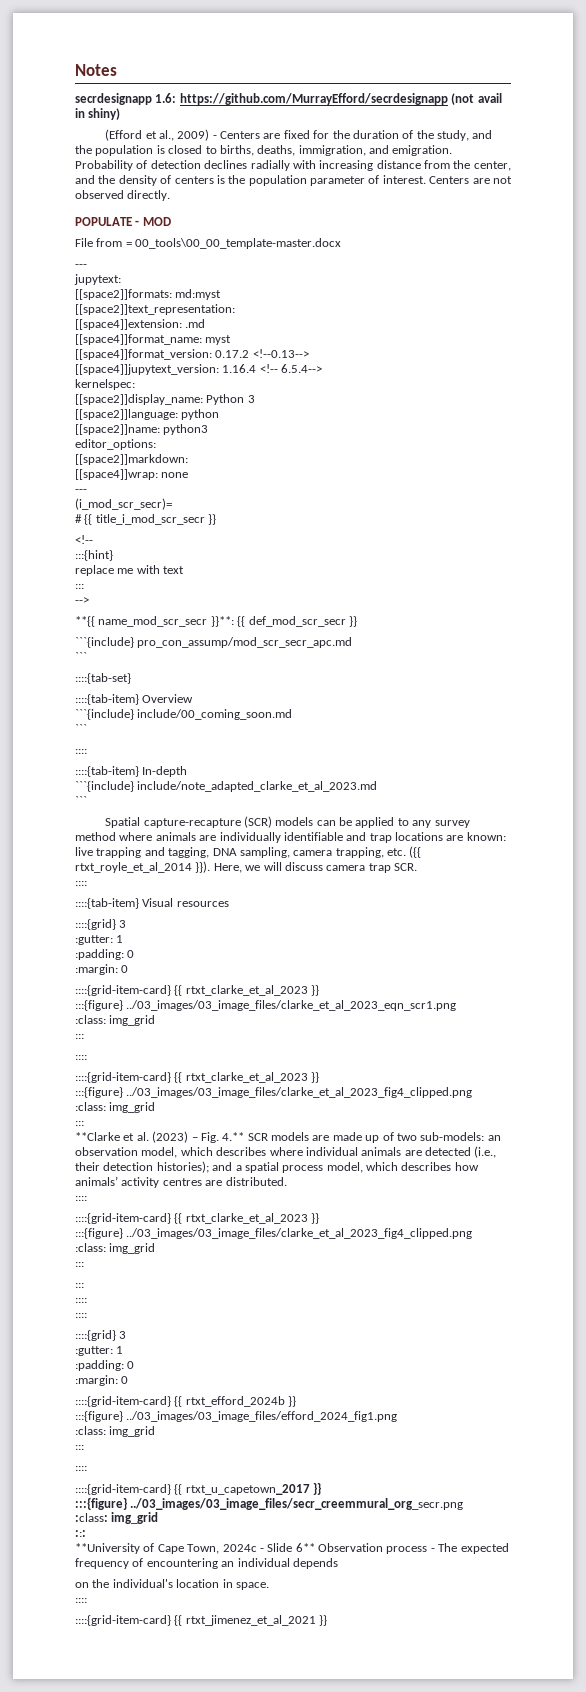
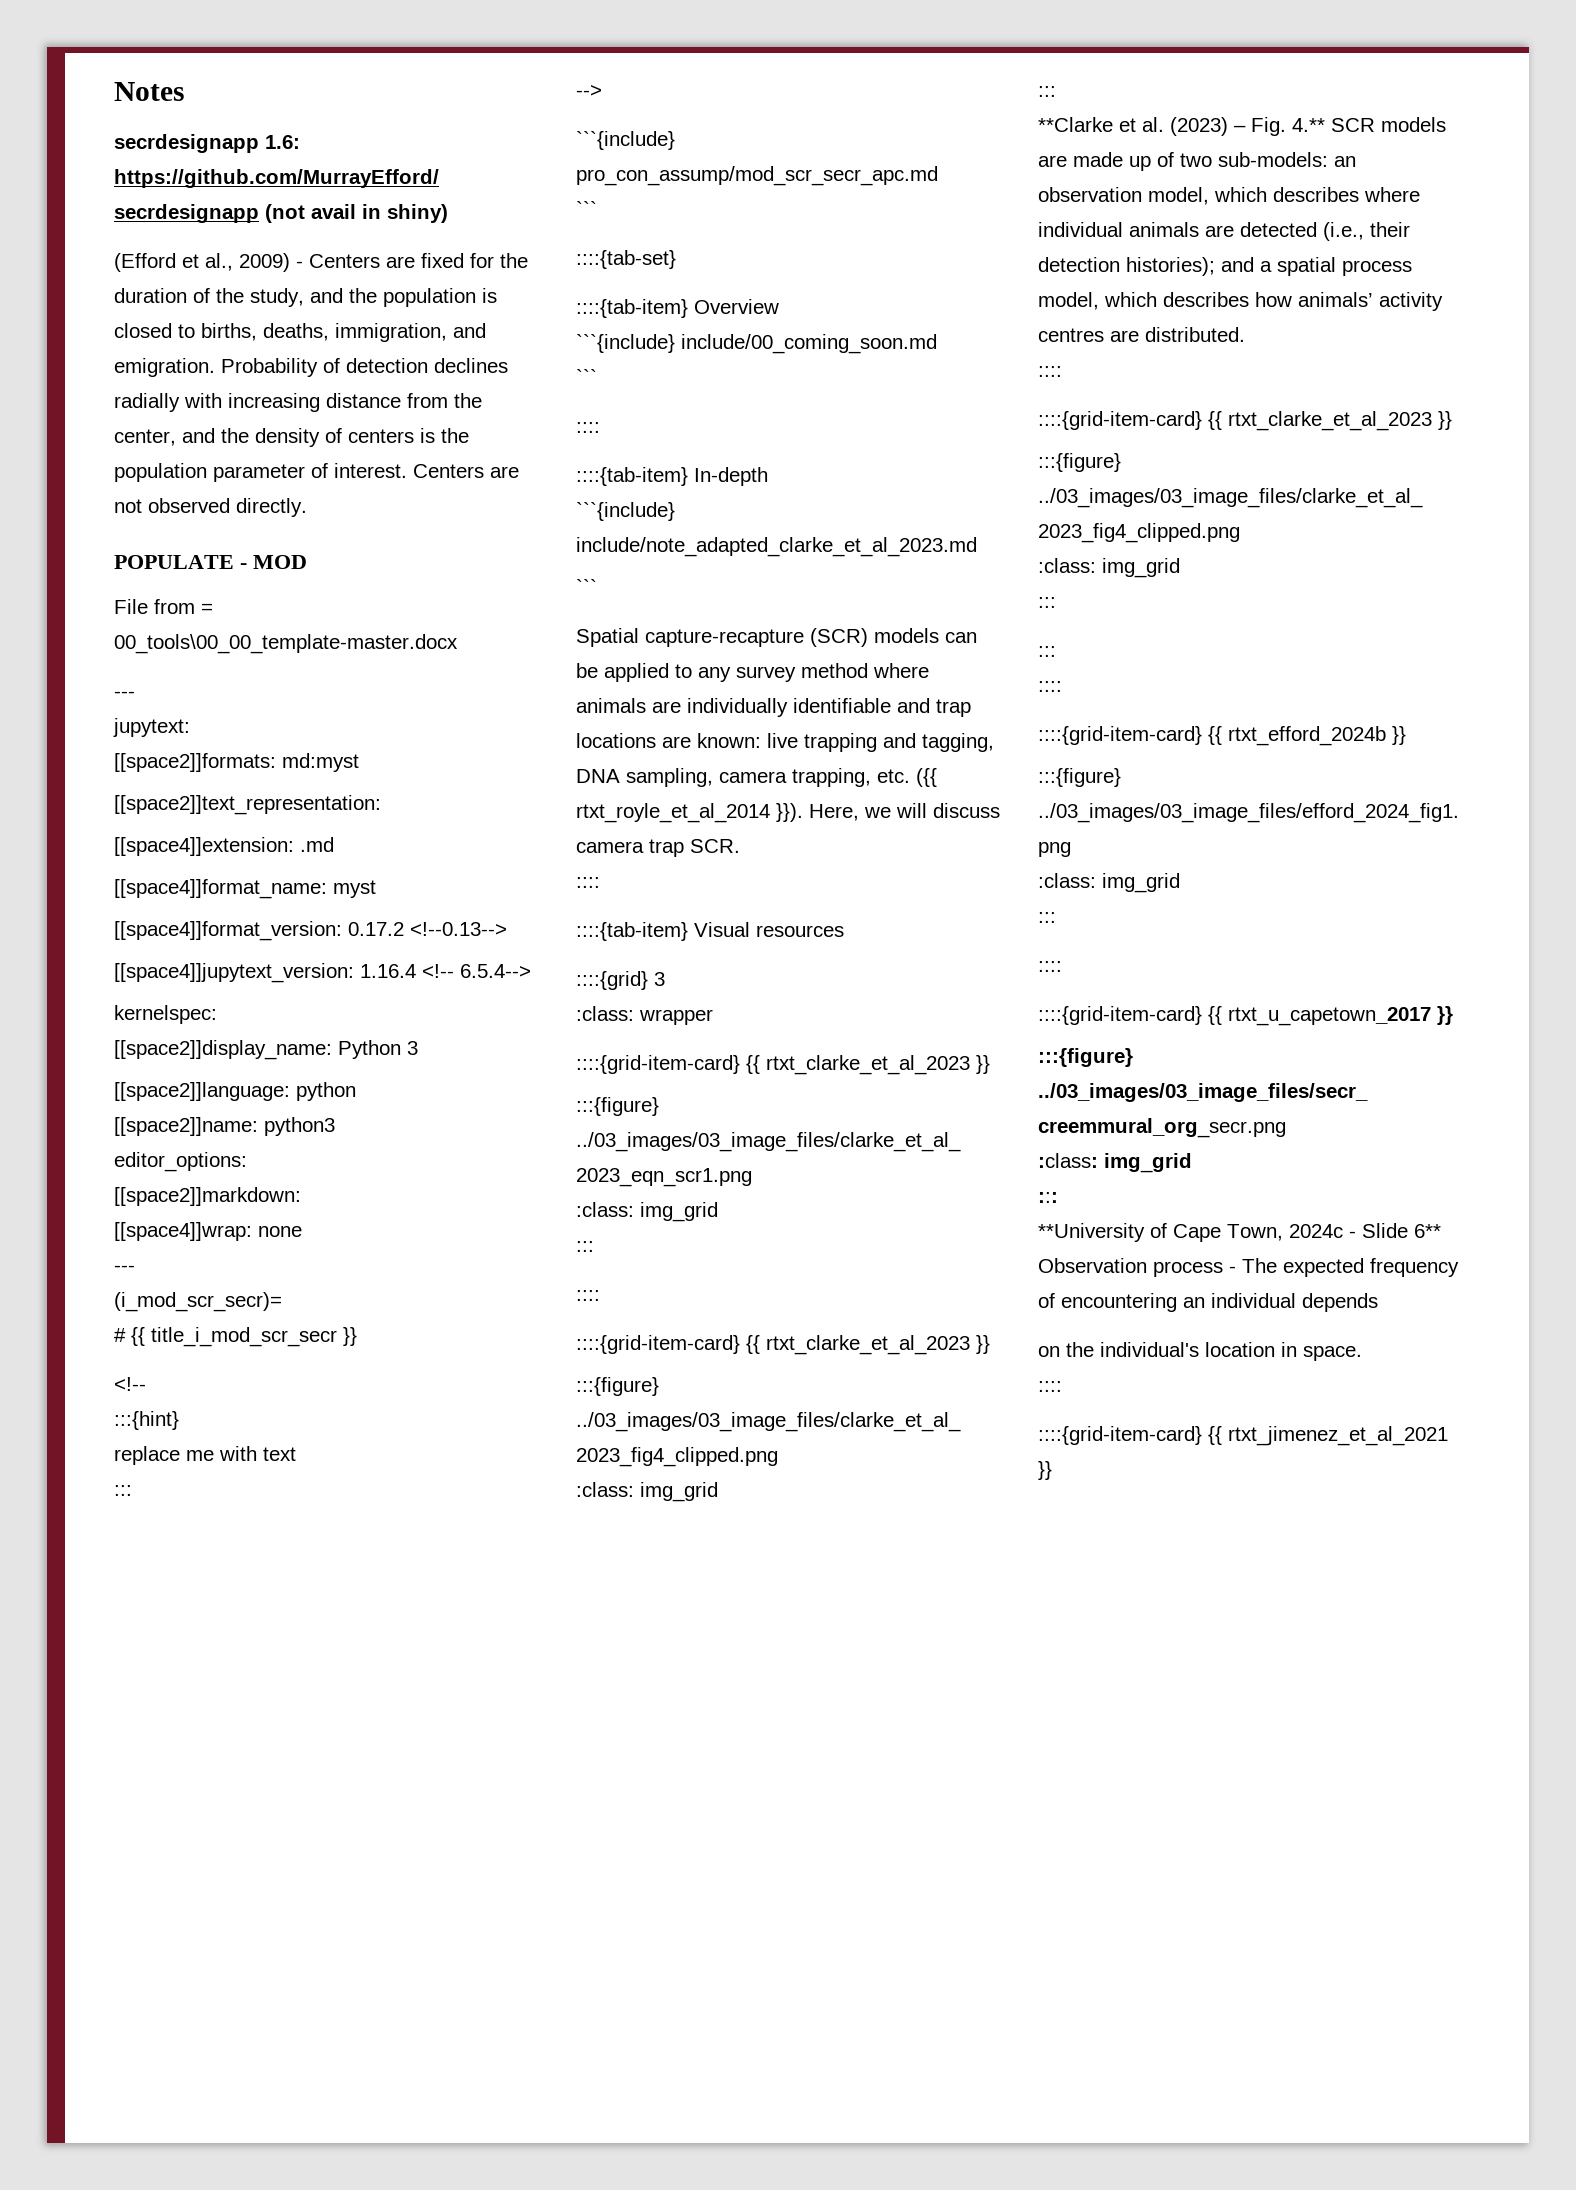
[75,616,357,627] // **{{ name_mod_scr_secr }}**: {{ def_mod_scr_secr }} -> (602, 91) none
[75,935,124,945] [75,949,135,960] [75,964,129,975] :gutter: 1 // :padding: 0 // :margin: 0 -> [576,1006,713,1025] :class: wrapper
[75,1313,87,1318] [75,1330,127,1341] [75,1346,124,1356] [75,1360,135,1371] [75,1375,129,1386] // :::: // ::::{grid} 3 // :gutter: 1 // :padding: 0 // :margin: 0 -> (1062, 686) none

